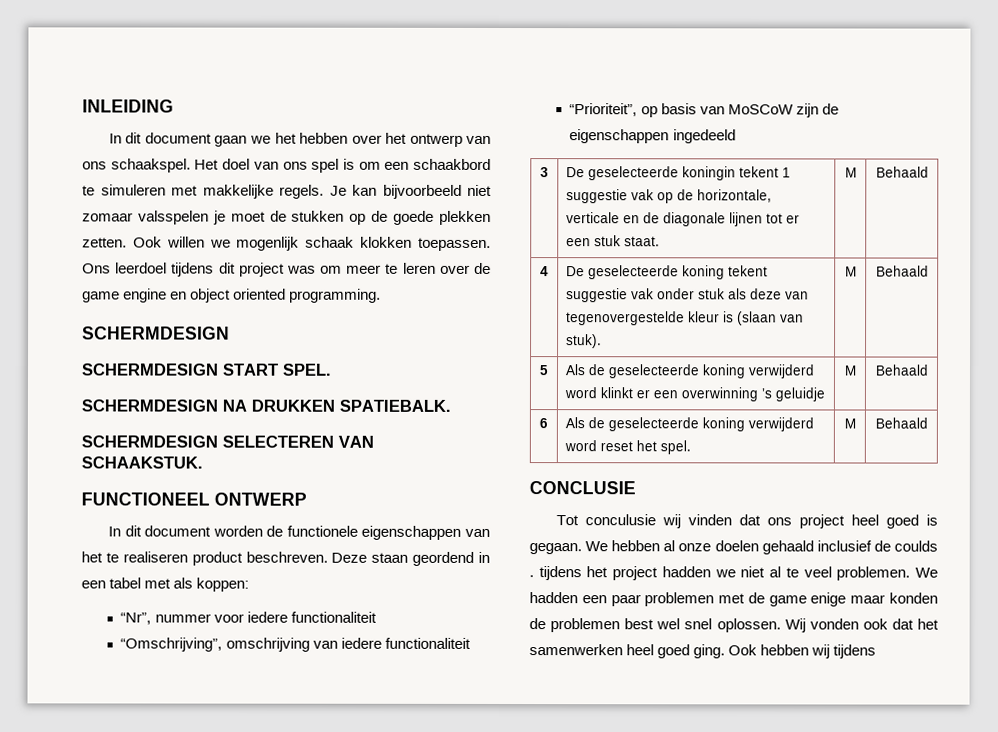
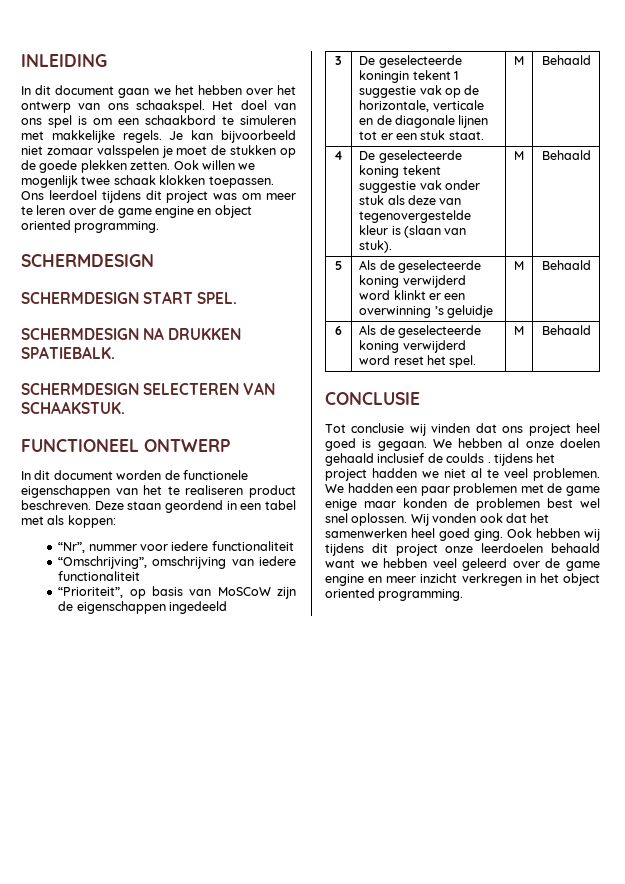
(300, 243) none -> [81,176,111,185] twee
[584,514,656,526] conculusie -> [351,423,405,433] conclusie
(877, 651) none -> [371,543,600,556] [325,558,600,571] [325,573,600,586] [325,588,464,601] dit project onze leerdoelen behaald want we hebben veel geleerd over de game engine en meer inzicht verkregen in het object oriented programming.

